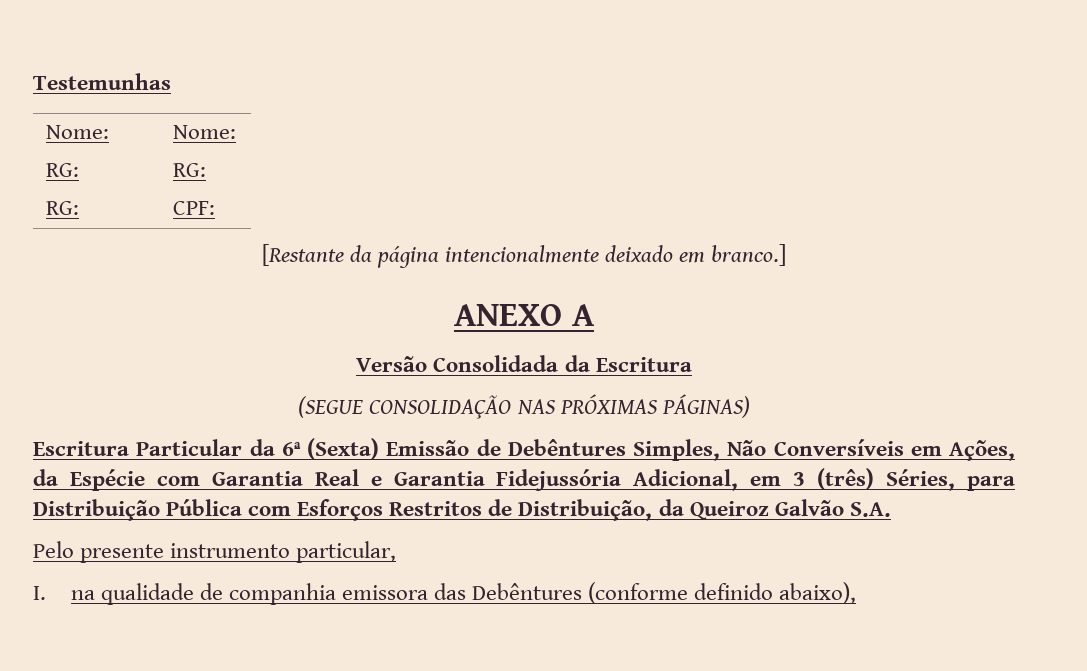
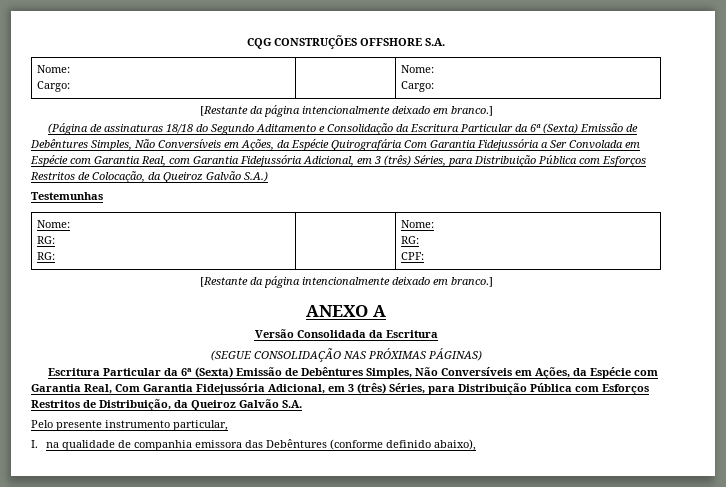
(33, 81) none -> [247,35,445,49] [36,65,70,73] [36,81,70,92] [400,65,434,73] [400,81,434,92] [199,105,493,117] [47,123,638,135] [30,139,640,151] [30,155,646,167] [30,171,268,183] CQG CONSTRUÇÕES OFFSHORE S.A. // Nome: // Cargo: | | Nome: // Cargo: // [Restante da página intencionalmente deixado em branco.] // (Página de assinaturas 18/18 do Segundo Aditamento e Consolidação da Escritura Particular da 6ª (Sexta) Emissão de Debêntures Simples, Não Conversíveis em Ações, da Espécie Quirografária Com Garantia Fidejussória a Ser Convolada em Espécie com Garantia Real, com Garantia Fidejussória Adicional, em 3 (três) Séries, para Distribuição Pública com Esforços Restritos de Colocação, da Queiroz Galvão S.A.) //
[314,469,382,486] Real e -> [84,384,140,394] Real, Com

